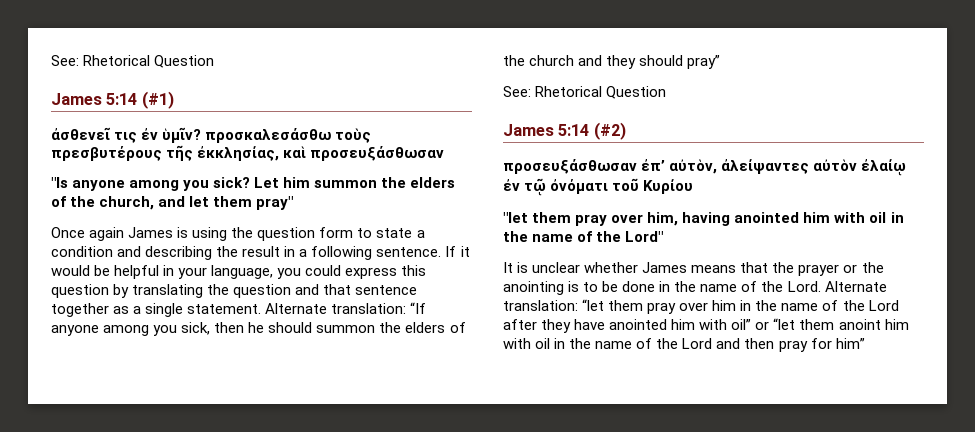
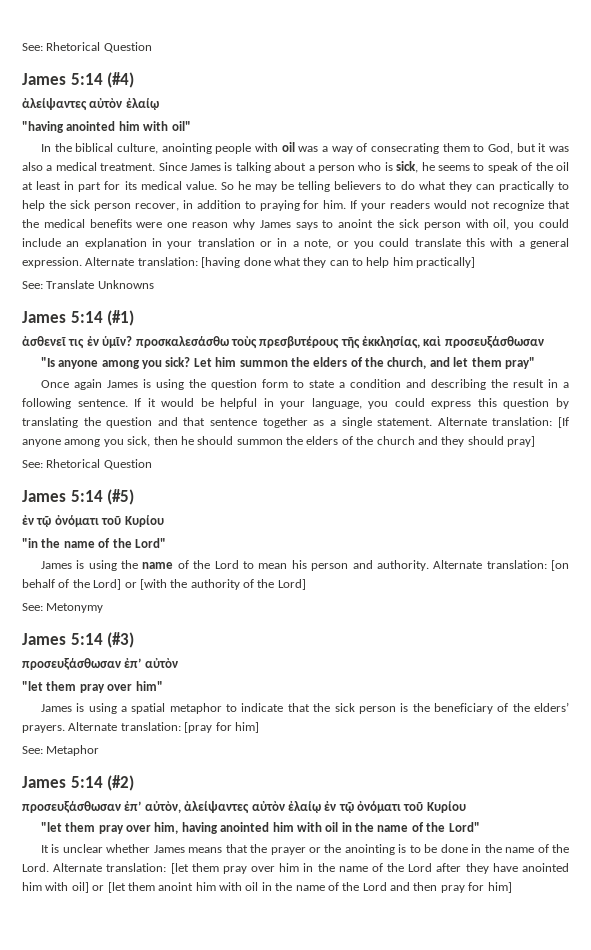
[51,55,215,68] See: Rhetorical Question -> [22,42,152,53] [22,72,135,88] [22,98,159,111] [22,121,191,133] [40,142,569,154] [22,161,569,173] [22,181,570,192] [22,200,570,211] [22,219,569,230] [22,238,570,249] [22,257,476,268] [22,280,154,289] See: Rhetorical Question // James 5:14 (#4) // ἀλείψαντες αὐτὸν ἐλαίῳ // "having anointed him with oil" // In the biblical culture, anointing people with oil was a way of consecrating them to God, but it was also a medical treatment. Since James is talking about a person who is sick, he seems to speak of the oil at least in part for its medical value. So he may be telling believers to do what they can practically to help the sick person recover, in addition to praying for him. If your readers would not recognize that the medical benefits were one reason why James says to anoint the sick person with oil, you could include an explanation in your translation or in a note, or you could translate this with a general expression. Alternate translation: [having done what they can to help him practically] // See: Translate Unknowns
[410,302,427,314] “If -> [558,417,570,428] [If
[687,55,721,69] [503,86,667,99] pray” // See: Rhetorical Question -> [507,436,535,447] [22,459,152,470] [22,489,135,505] [22,515,164,527] [22,538,166,548] [40,560,570,571] [22,579,306,590] [22,603,104,613] [22,632,135,648] [22,658,178,670] [22,681,163,693] [40,702,570,714] [22,722,259,733] [22,745,100,756] pray] // See: Rhetorical Question // James 5:14 (#5) // ἐν τῷ ὀνόματι τοῦ Κυρίου // "in the name of the Lord" // James is using the name of the Lord to mean his person and authority. Alternate translation: [on behalf of the Lord] or [with the authority of the Lord] // See: Metonymy // James 5:14 (#3) // προσευξάσθωσαν ἐπ’ αὐτὸν // "let them pray over him" // James is using a spatial metaphor to indicate that the sick person is the beneficiary of the elders’ prayers. Alternate translation: [pray for him] // See: Metaphor
[582,299,605,311] “let -> [170,863,189,874] [let
[731,318,796,330] oil” or “let -> [71,882,126,893] oil] or [let
[835,338,865,349] him” -> [487,882,512,893] him]

